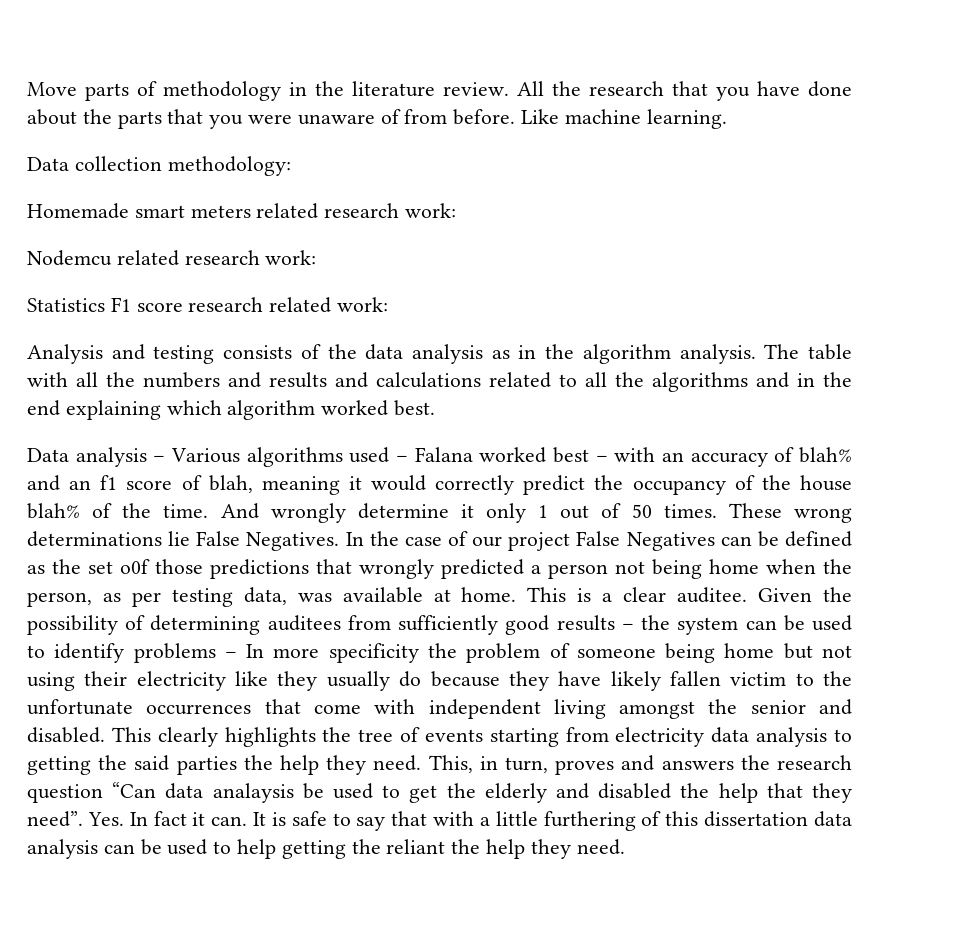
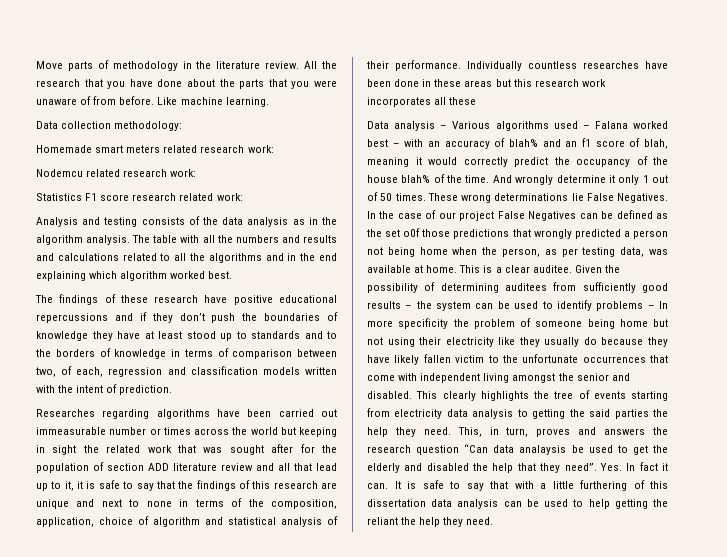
(436, 408) none -> [35,294,337,305] [36,312,338,323] [36,331,337,341] [36,348,337,359] [36,366,337,377] [36,384,173,395] [36,409,337,419] [36,427,337,437] [36,444,337,455] [36,462,337,473] [36,480,337,491] [36,498,338,509] [36,516,338,527] [367,60,668,71] [367,79,606,87] [367,97,477,107] // The findings of these research have positive educational repercussions and if they don’t push the boundaries of knowledge they have at least stood up to standards and to the borders of knowledge in terms of comparison between two, of each, regression and classification models written with the intent of prediction. // Researches regarding algorithms have been carried out immeasurable number or times across the world but keeping in sight the related work that was sought after for the population of section ADD literature review and all that lead up to it, it is safe to say that the findings of this research are unique and next to none in terms of the composition, application, choice of algorithm and statistical analysis of their performance. Individually countless researches have been done in these areas but this research work incorporates all these

